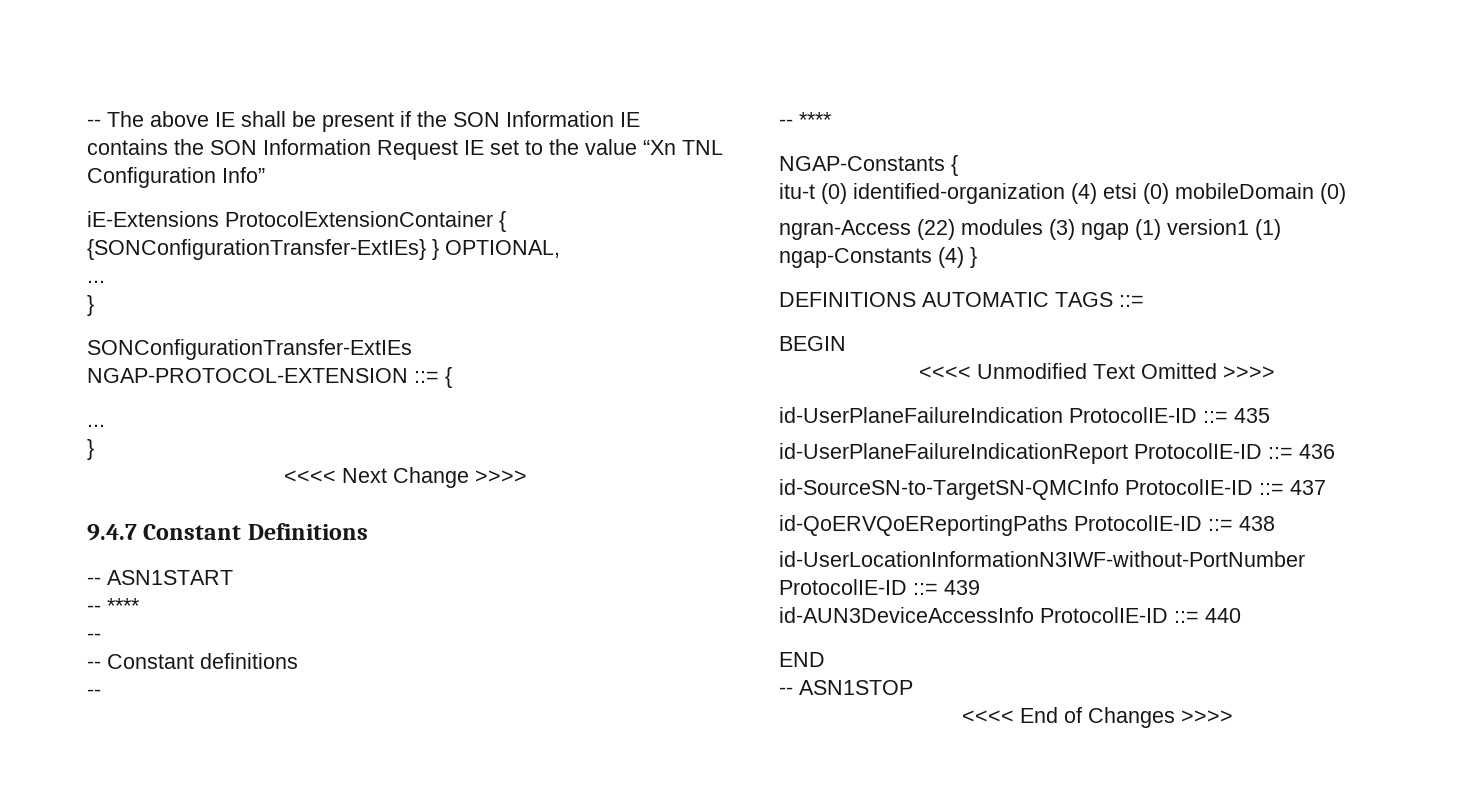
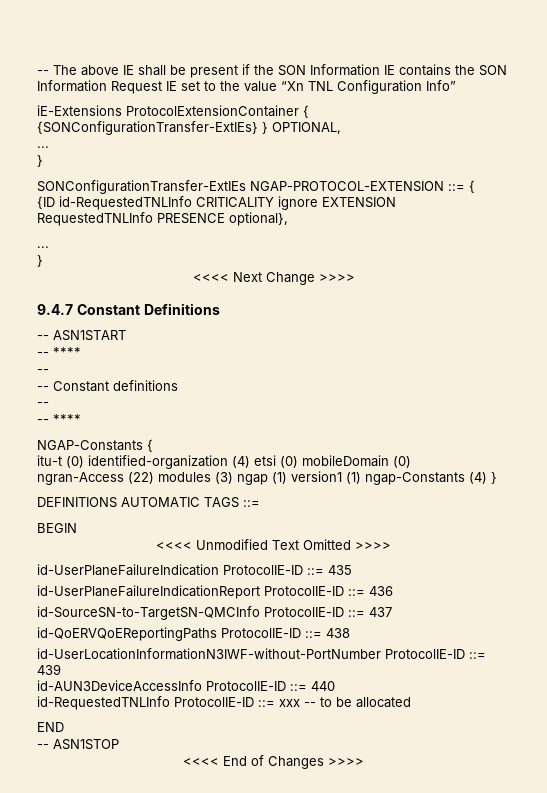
(452, 377) none -> [37,196,396,210] [37,212,288,226] // {ID id-RequestedTNLInfo CRITICALITY ignore EXTENSION RequestedTNLInfo PRESENCE optional},
(1241, 615) none -> [37,696,411,710] // id-RequestedTNLInfo ProtocolIE-ID ::= xxx -- to be allocated

